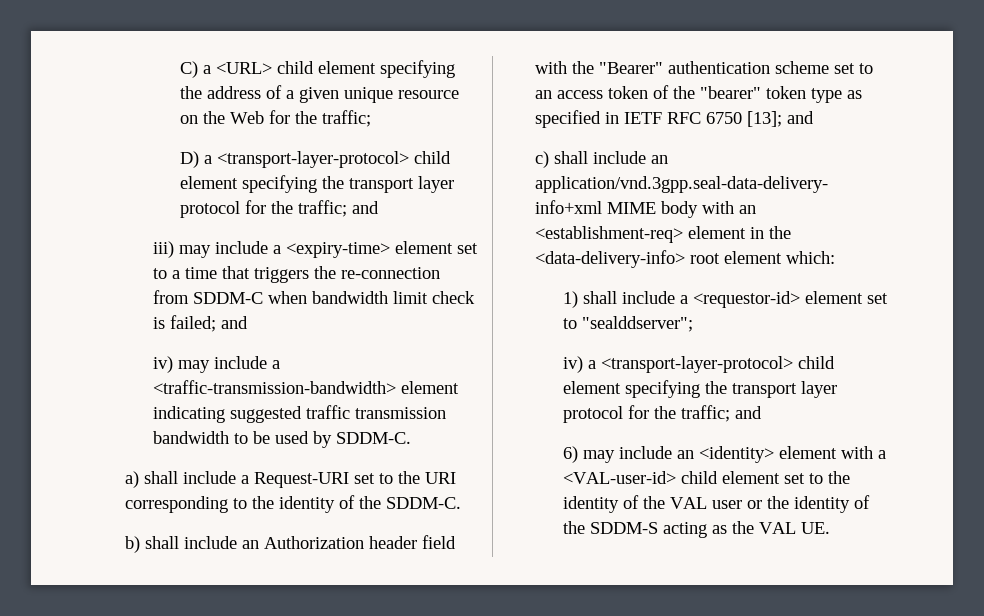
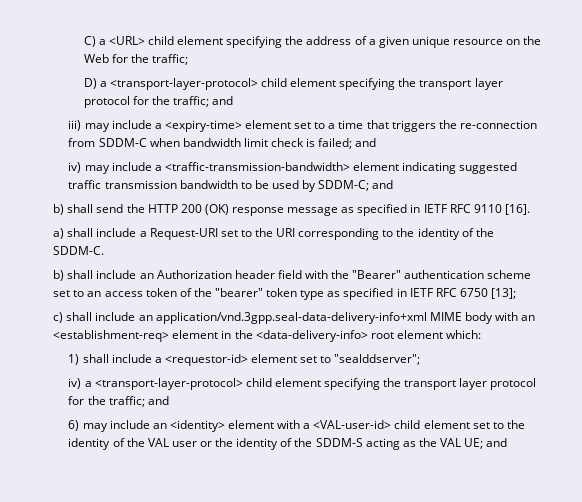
[335,432,411,444] SDDM-C. -> [318,180,394,191] [53,204,530,216] SDDM-C; and // b) shall send the HTTP 200 (OK) response message as specified in IETF RFC 9110 [16].
[786,111,814,124] and -> (516, 293) none
[800,522,830,534] UE. -> [464,438,508,449] UE; and

